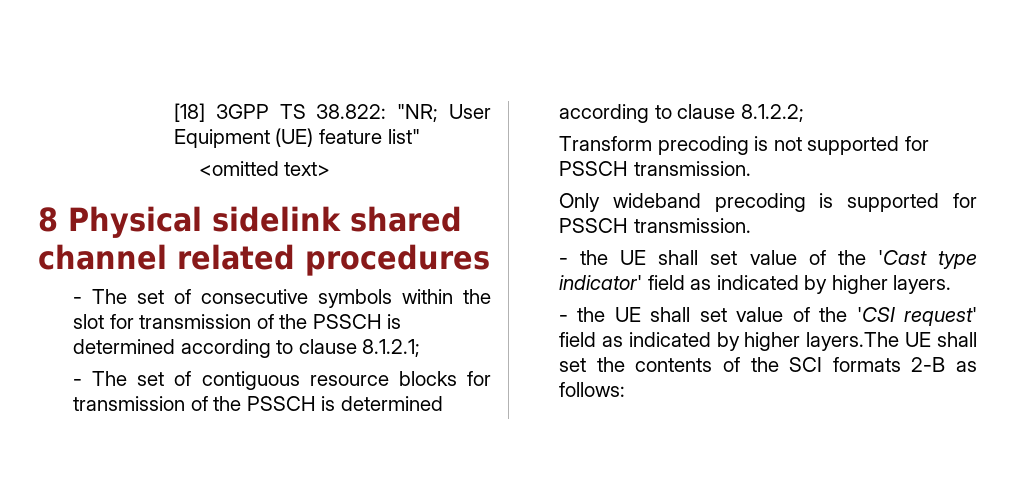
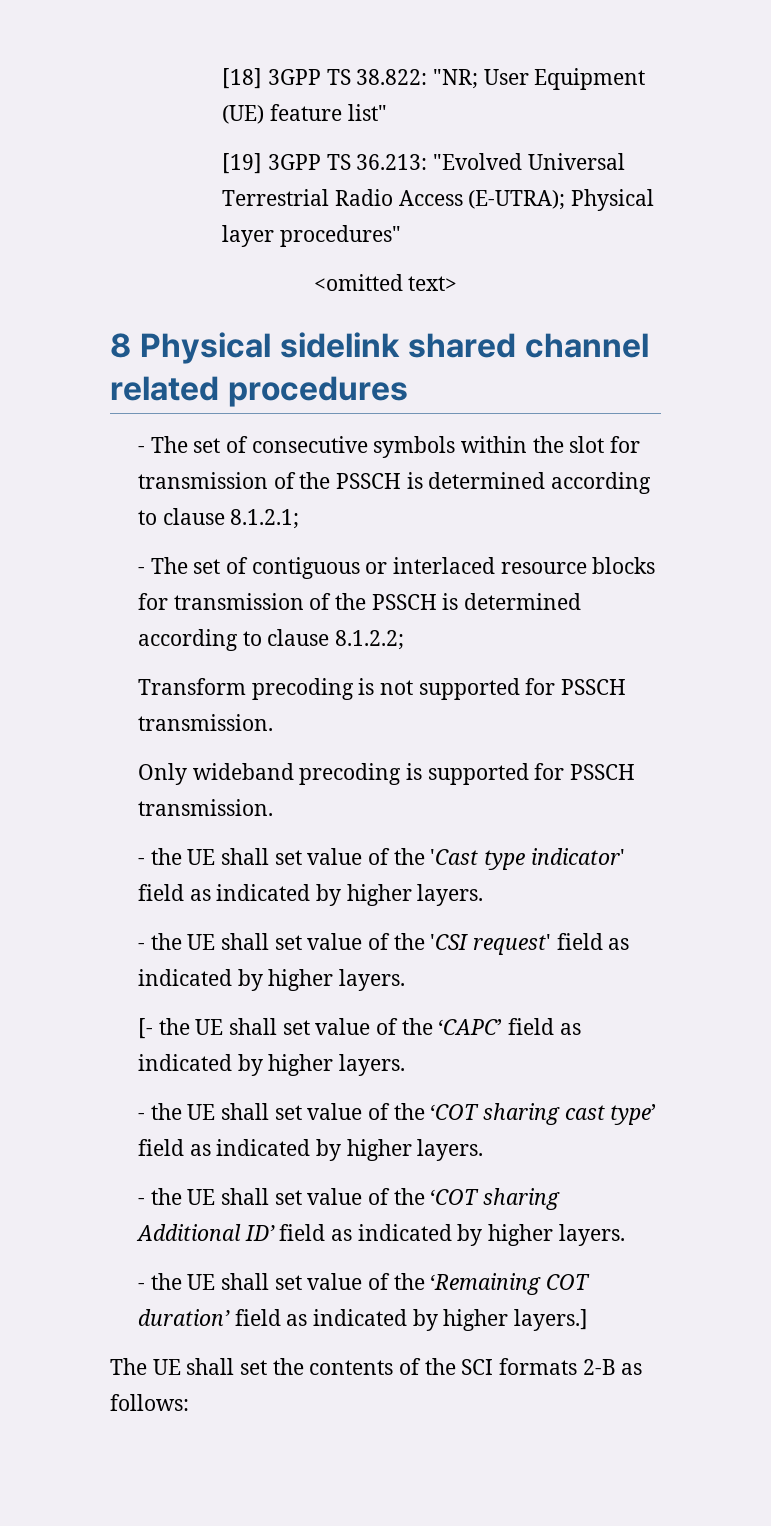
(420, 136) none -> [222,153,625,174] [222,189,655,211] [222,225,402,247] // [19] 3GPP TS 36.213: "Evolved Universal Terrestrial Radio Access (E-UTRA); Physical layer procedures"
(300, 380) none -> [365,557,496,574] or interlaced
[806,332,900,351] layers.The -> [339,969,406,991] [138,1018,581,1039] [138,1054,406,1076] [138,1103,657,1125] [138,1139,484,1161] [138,1188,561,1210] [136,1224,625,1246] [138,1273,591,1295] [138,1309,589,1331] [110,1358,147,1375] layers. // [- the UE shall set value of the ‘CAPC’ field as indicated by higher layers. // - the UE shall set value of the ‘COT sharing cast type’ field as indicated by higher layers. // - the UE shall set value of the ‘COT sharing Additional ID’ field as indicated by higher layers. // - the UE shall set value of the ‘Remaining COT duration’ field as indicated by higher layers.] // The

